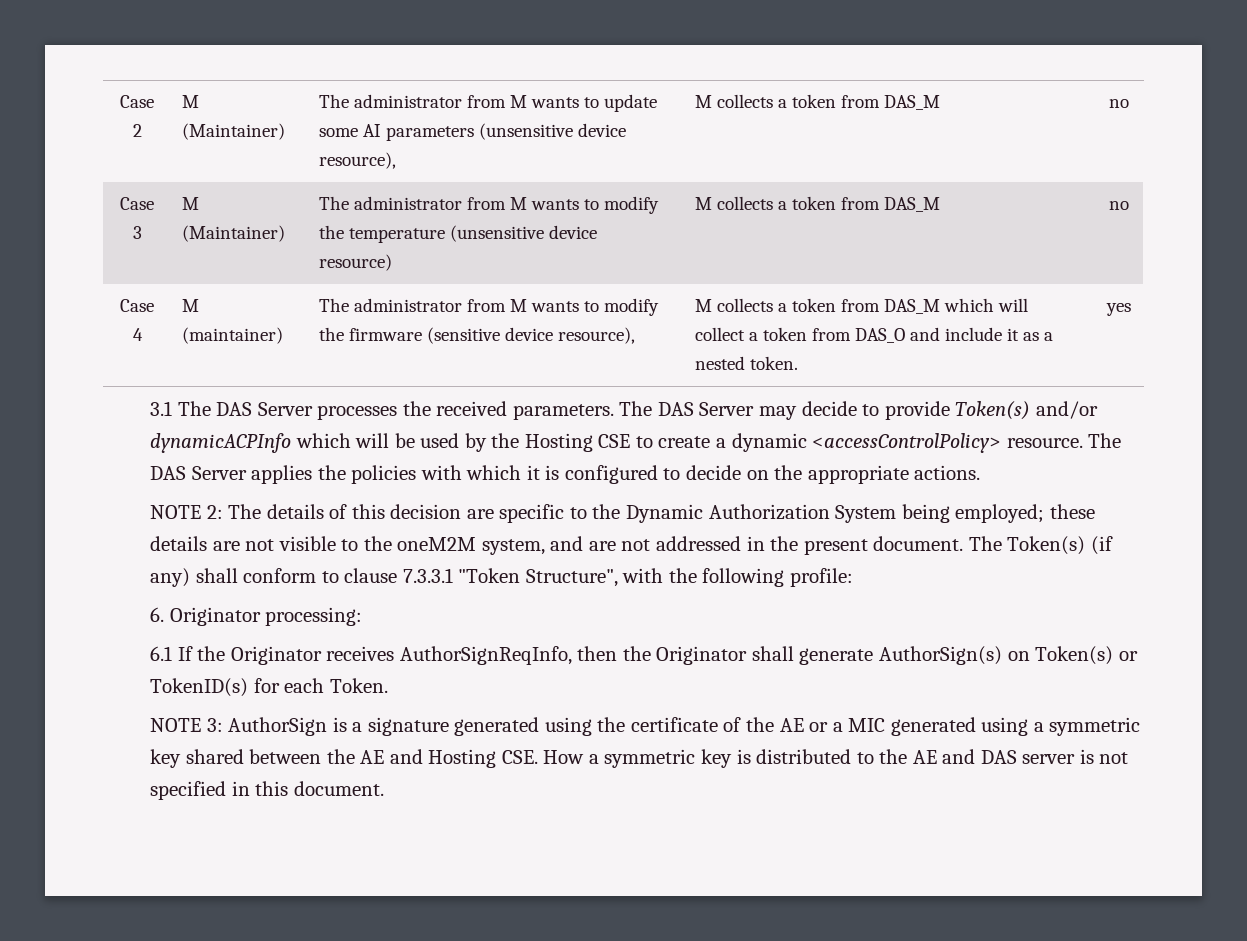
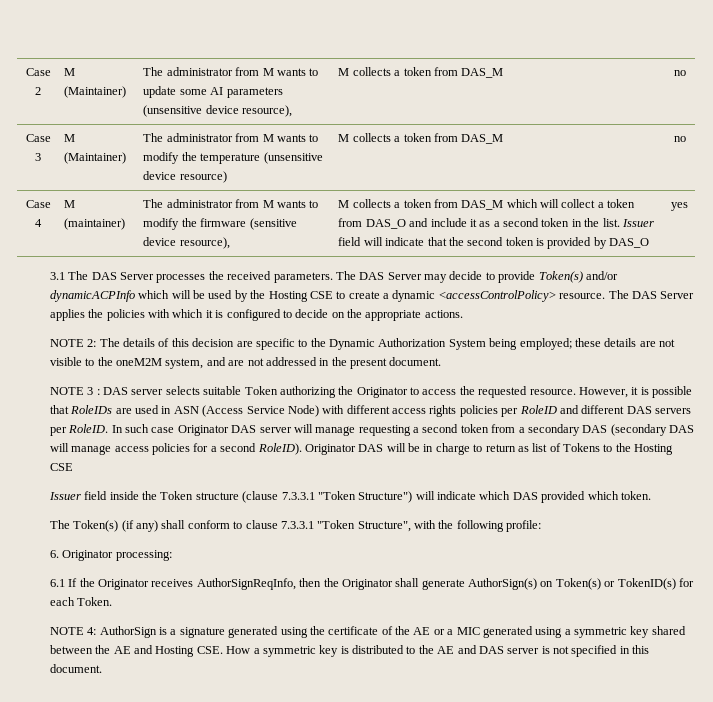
[695,356,799,370] nested token. -> [503,218,654,227] [338,237,650,249] second token in the list. Issuer field will indicate that the second token is provided by DAS_O
(964, 543) none -> [49,386,693,398] [49,405,692,417] [49,424,695,436] [49,443,674,455] [49,463,73,471] [48,491,651,503] // NOTE 3 : DAS server selects suitable Token authorizing the Originator to access the requested resource. However, it is possible that RoleIDs are used in ASN (Access Service Node) with different access rights policies per RoleID and different DAS servers per RoleID. In such case Originator DAS server will manage requesting a second token from a secondary DAS (secondary DAS will manage access policies for a second RoleID). Originator DAS will be in charge to return as list of Tokens to the Hosting CSE // Issuer field inside the Token structure (clause 7.3.3.1 "Token Structure") will indicate which DAS provided which token. //
[206,718,223,732] 3: -> [87,627,97,635] 4:

